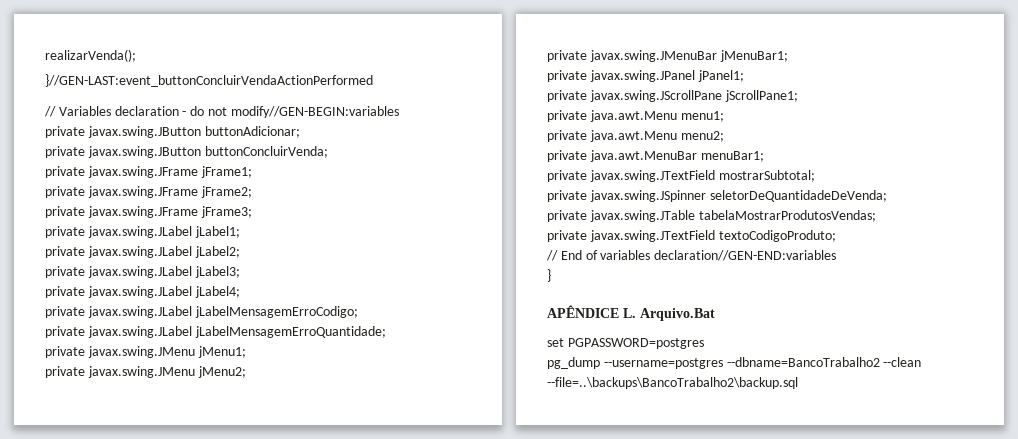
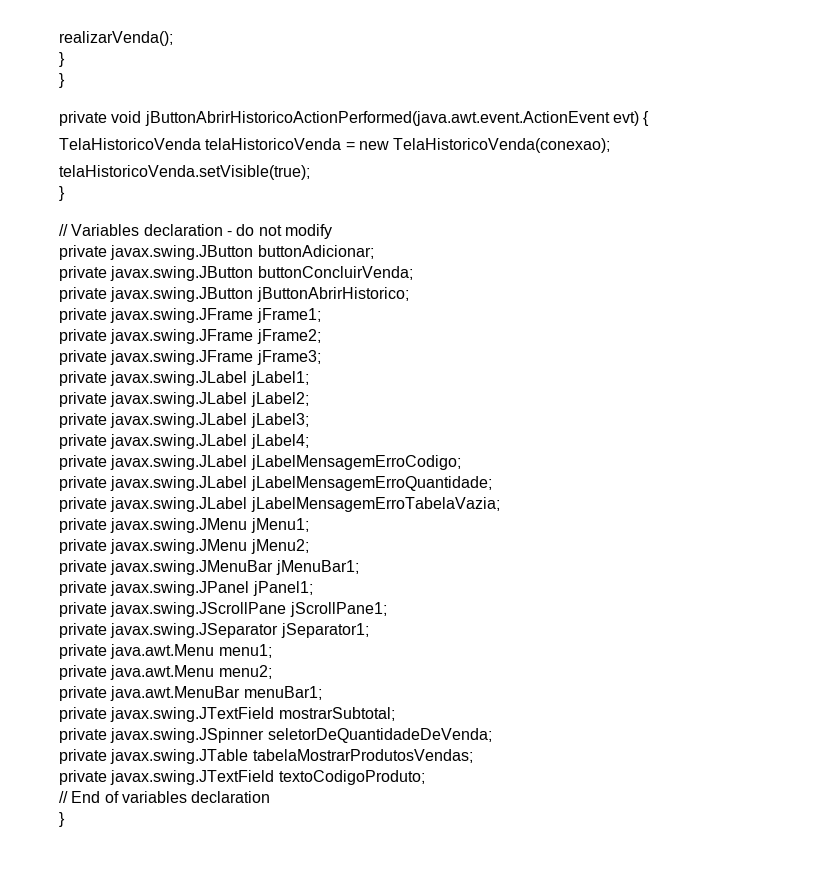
[45,74,373,87] }//GEN-LAST:event_buttonConcluirVendaActionPerformed -> [59,52,65,67] [59,73,65,88] [59,111,650,126] [59,138,611,153] [59,165,310,180] [59,186,65,201] } // } // private void jButtonAbrirHistoricoActionPerformed(java.awt.event.ActionEvent evt) { // TelaHistoricoVenda telaHistoricoVenda = new TelaHistoricoVenda(conexao); // telaHistoricoVenda.setVisible(true); // }
[230,106,399,118] modify//GEN-BEGIN:variables -> [284,224,332,239] modify
(328, 152) none -> [59,287,409,302] // private javax.swing.JButton jButtonAbrirHistorico;
(386, 332) none -> [59,497,500,512] // private javax.swing.JLabel jLabelMensagemErroTabelaVazia;
(798, 96) none -> [59,623,369,638] // private javax.swing.JSeparator jSeparator1;
[654,250,837,261] [547,269,551,282] [547,305,715,321] [547,338,704,349] [547,357,922,369] [547,377,798,389] declaration//GEN-END:variables // } // APÊNDICE L. Arquivo.Bat // set PGPASSWORD=postgres // pg_dump --username=postgres --dbname=BancoTrabalho2 --clean --file=..\backups\BancoTrabalho2\backup.sql -> [191,791,271,803] [59,812,65,827] declaration // }

